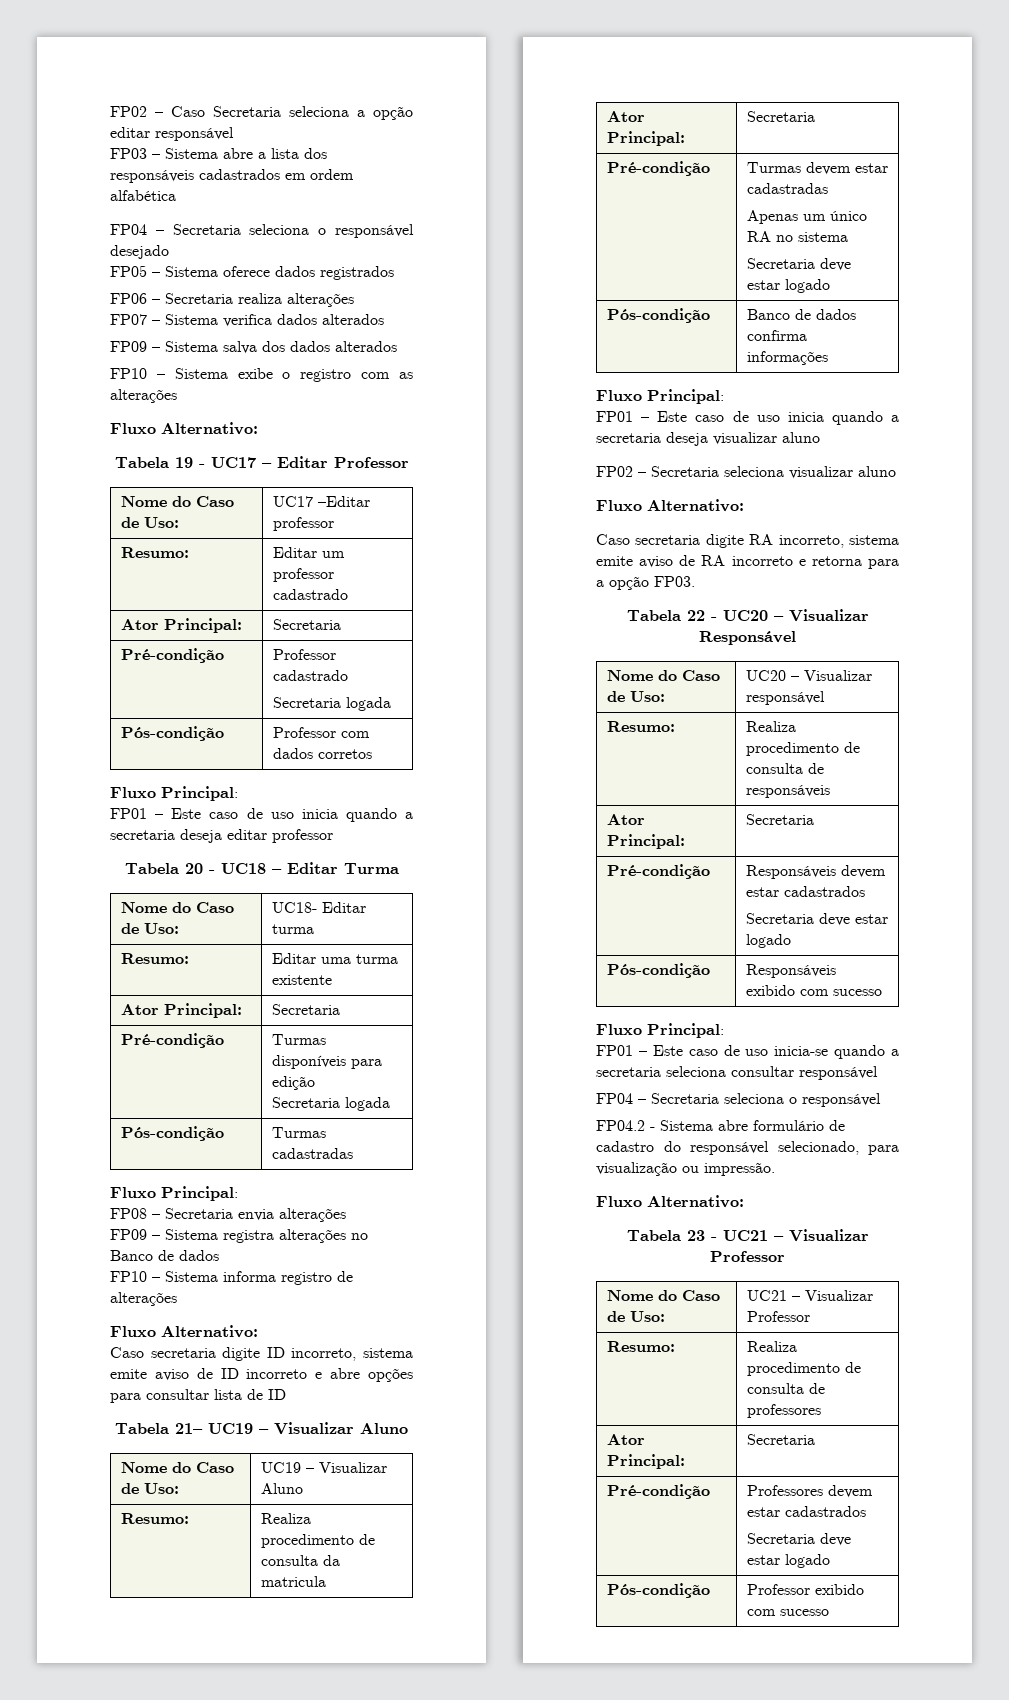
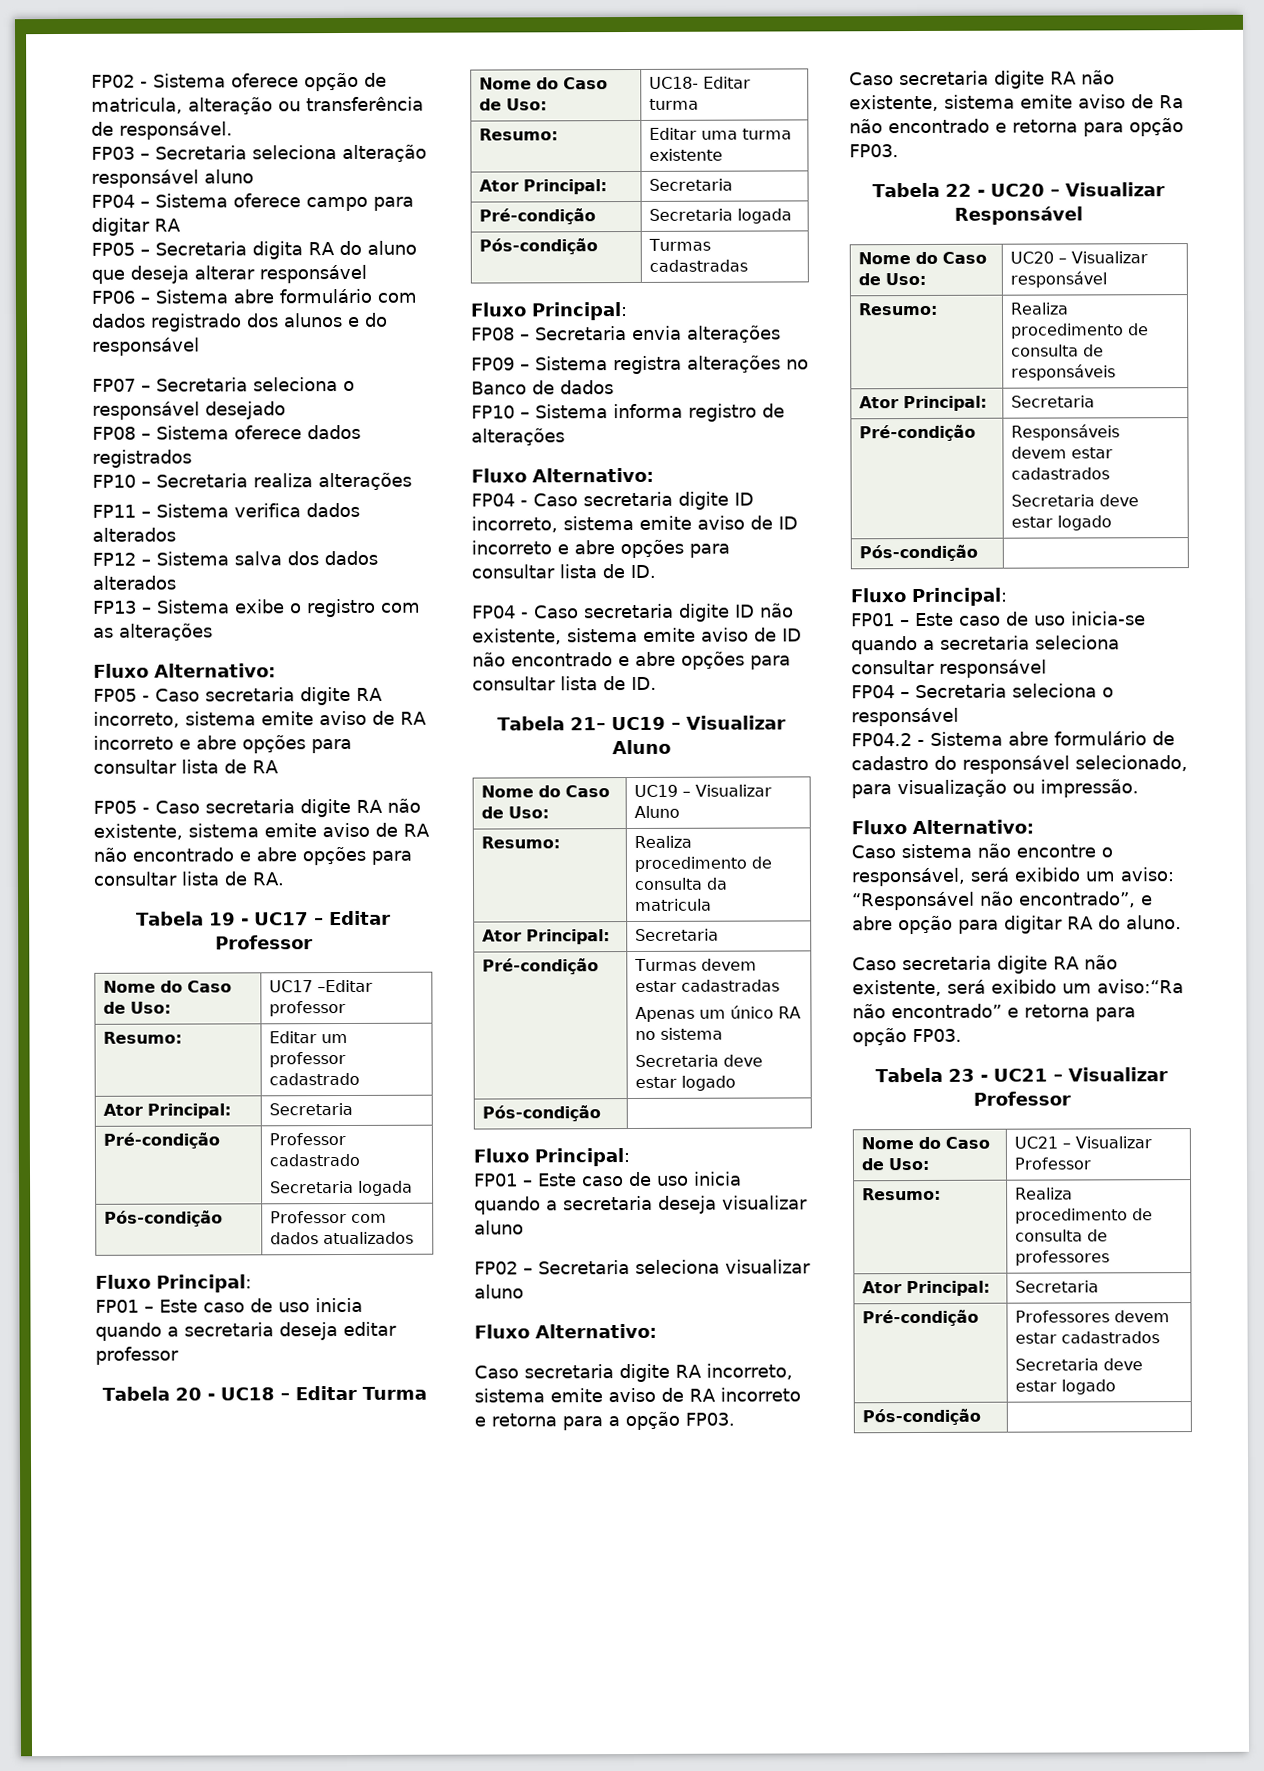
[110,106,413,120] [110,127,234,141] [110,148,327,159] [110,169,354,183] [110,190,176,201] [110,224,147,235] FP02 – Caso Secretaria seleciona a opção editar responsável // FP03 – Sistema abre a lista dos responsáveis cadastrados em ordem alfabética // FP04 -> [91,72,387,92] [91,96,424,115] [91,121,233,140] [91,144,427,163] [91,169,254,188] [91,193,414,212] [91,217,181,236] [91,240,417,260] [91,264,367,284] [91,288,417,304] [92,312,388,332] [92,337,200,356] [92,378,136,392] FP02 - Sistema oferece opção de matricula, alteração ou transferência de responsável. // FP03 – Secretaria seleciona alteração responsável aluno // FP04 – Sistema oferece campo para digitar RA // FP05 – Secretaria digita RA do aluno que deseja alterar responsável // FP06 – Sistema abre formulário com dados registrado dos alunos e do responsável // FP07
[110,265,147,277] FP05 -> [92,426,136,440] FP08
[110,293,147,304] FP06 -> [92,474,136,488] FP10
[110,314,147,325] FP07 -> [92,504,136,518] FP11
[110,341,147,352] FP09 -> [92,552,136,566] FP12
[110,368,147,379] FP10 -> [93,600,137,614] FP13
(258, 428) none -> [93,686,383,706] [93,710,427,728] [93,735,352,754] [93,759,279,774] [93,798,421,818] [93,822,430,840] [93,846,412,866] [93,871,284,886] // FP05 - Caso secretaria digite RA incorreto, sistema emite aviso de RA incorreto e abre opções para consultar lista de RA // FP05 - Caso secretaria digite RA não existente, sistema emite aviso de RA não encontrado e abre opções para consultar lista de RA.
[317,749,372,759] corretos -> [323,1231,415,1245] atualizados
[271,1034,326,1045] [271,1055,382,1069] [271,1076,315,1090] Turmas disponíveis para edição // -> (597, 216) none
(258, 1331) none -> [471,493,528,507] FP04 -
[268,1389,286,1400] ID -> [630,564,656,579] [472,603,794,622] [472,627,802,645] [472,651,791,670] [472,676,657,691] ID. // FP04 - Caso secretaria digite ID não existente, sistema emite aviso de ID não encontrado e abre opções para consultar lista de ID.
[746,309,856,320] [746,330,807,341] [746,351,828,365] Banco de dados confirma informações -> (602, 1113) none
(695, 581) none -> [849,70,1115,89] [849,94,1184,112] [849,118,1184,137] [849,144,899,158] // Caso secretaria digite RA não existente, sistema emite aviso de Ra não encontrado e retorna para opção FP03.
[745,964,836,978] [745,985,882,996] Responsáveis exibido com sucesso -> (979, 553) none
(744, 1201) none -> [851,843,1113,859] [851,867,1174,887] [852,891,1153,911] [852,915,1182,935] [852,955,1118,974] [852,979,1184,997] [852,1003,1136,1022] [852,1028,962,1047] // Caso sistema não encontre o responsável, será exibido um aviso: “Responsável não encontrado”, e abre opção para digitar RA do aluno. // Caso secretaria digite RA não existente, será exibido um aviso:“Ra não encontrado” e retorna para opção FP03.
[746,1584,864,1595] [746,1609,829,1616] Professor exibido com sucesso -> (982, 1417) none

